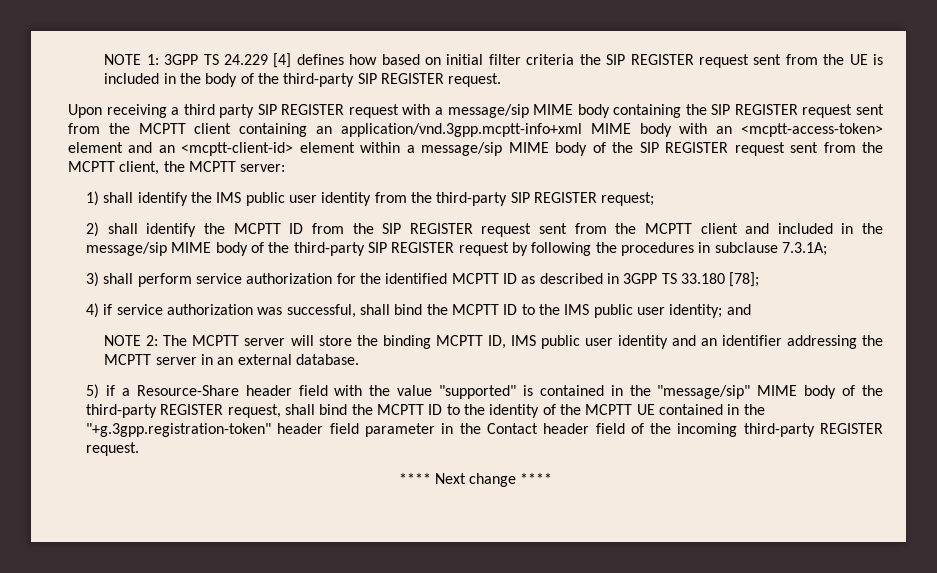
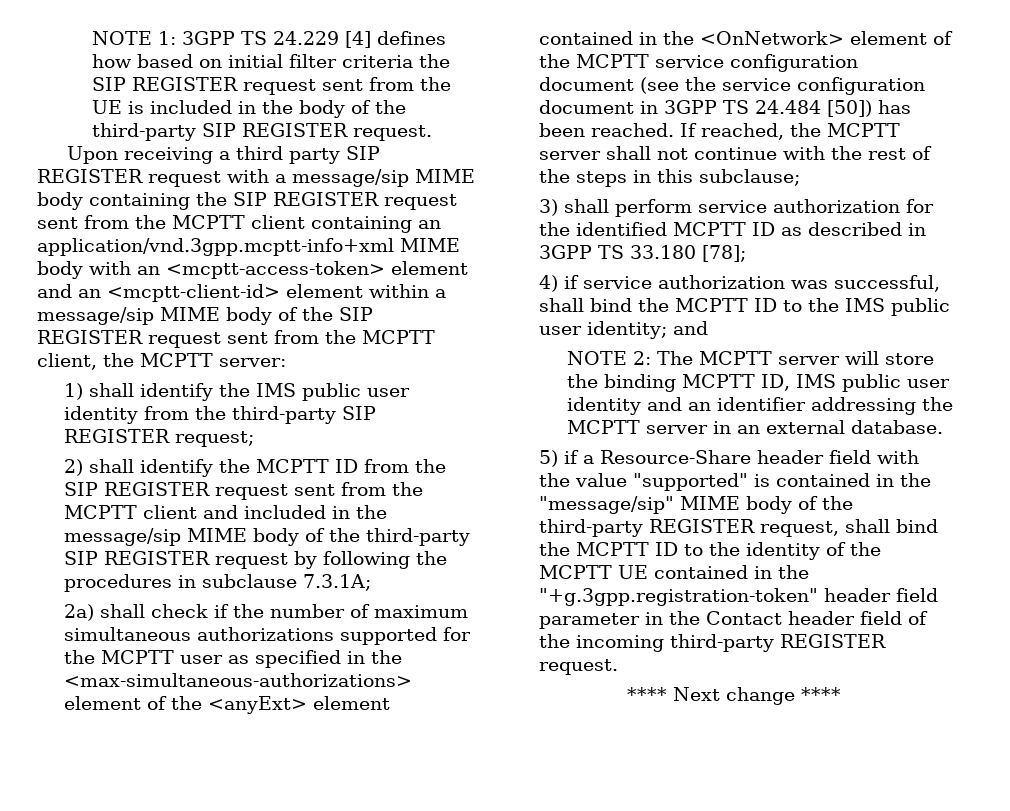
(827, 249) none -> [64,604,469,621] [64,627,472,645] [64,650,403,668] [64,673,413,687] [64,696,391,714] [539,31,954,45] [539,54,859,72] [539,77,926,95] [539,100,912,117] [539,123,901,140] [539,146,933,160] [539,169,801,187] // 2a) shall check if the number of maximum simultaneous authorizations supported for the MCPTT user as specified in the <max-simultaneous-authorizations> element of the <anyExt> element contained in the <OnNetwork> element of the MCPTT service configuration document (see the service configuration document in 3GPP TS 24.484 [50]) has been reached. If reached, the MCPTT server shall not continue with the rest of the steps in this subclause;

